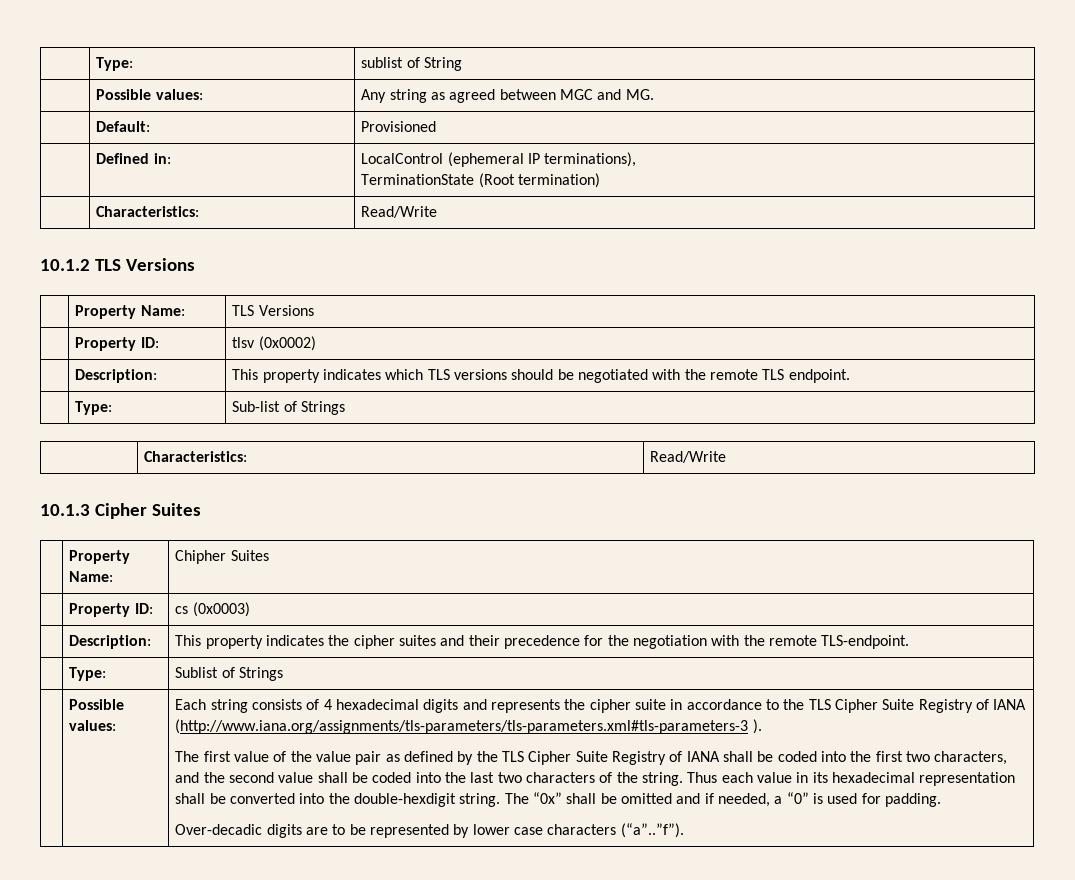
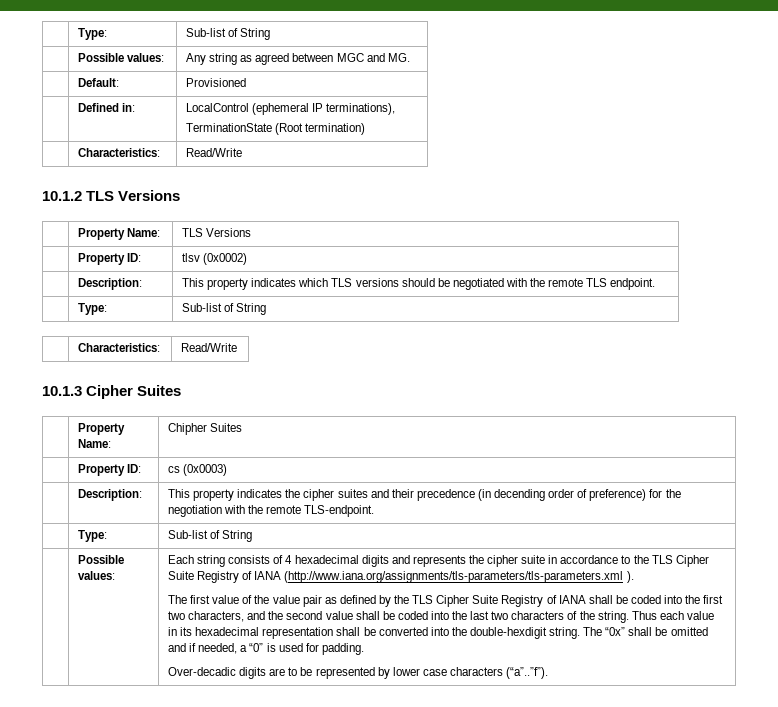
[96,57,134,71] [361,57,404,68] | Type: | sublist -> [77,28,107,40] [185,28,226,37] | Type: | Sub-list
[301,401,346,415] Strings -> [236,303,267,315] String
(581, 642) none -> [477,489,647,501] (in decending order of preference)
[175,667,284,681] Sublist of Strings -> [167,530,253,542] Sub-list of String
[175,719,749,734] (http://www.iana.org/assignments/tls-parameters/tls-parameters.xml#tls-parameters-3 -> [284,571,624,583] (http://www.iana.org/assignments/tls-parameters/tls-parameters.xml

